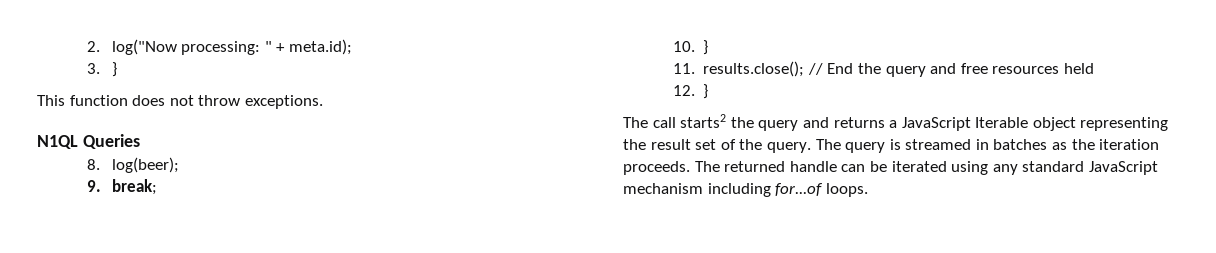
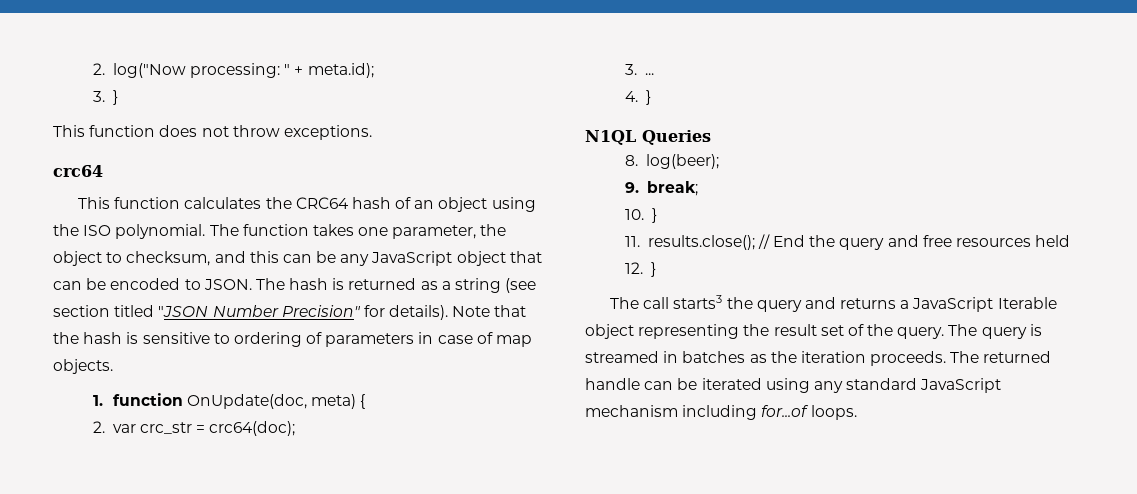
(323, 102) none -> [53,165,103,177] [78,197,536,212] [53,224,507,239] [53,251,542,266] [53,278,537,293] [53,305,527,320] [53,332,533,347] [53,359,113,374] [92,393,366,409] [92,421,296,436] [624,64,654,75] [624,90,651,105] // crc64 // This function calculates the CRC64 hash of an object using the ISO polynomial. The function takes one parameter, the object to checksum, and this can be any JavaScript object that can be encoded to JSON. The hash is returned as a string (see section titled "JSON Number Precision" for details). Note that the hash is sensitive to ordering of parameters in case of map objects. // 1. function OnUpdate(doc, meta) { // 2. var crc_str = crc64(doc); // 3. ... // 4. }
[680,114,727,128] starts2 -> [673,295,723,309] starts3

